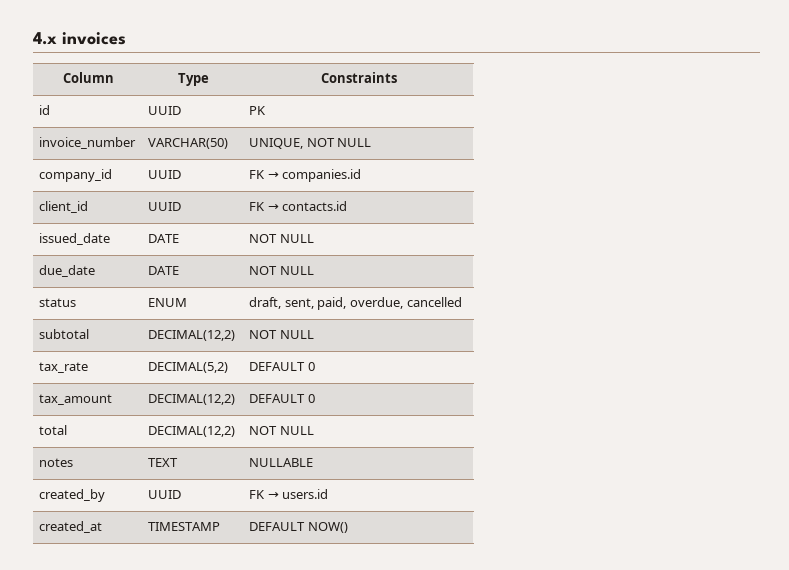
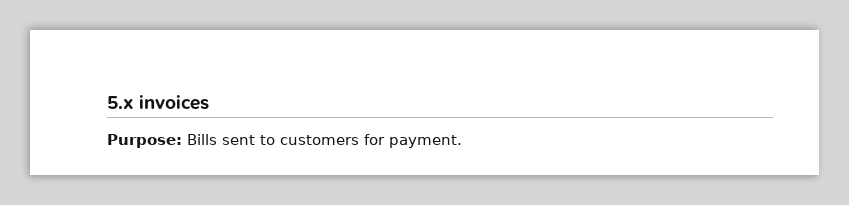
[33,32,57,45] 4.x -> [107,96,134,109] 5.x
[62,72,114,83] [177,73,209,86] [320,72,397,83] [39,105,51,115] [148,106,182,115] [249,106,267,115] [39,137,137,149] [148,138,229,149] [249,138,372,149] [39,169,113,182] [148,170,182,179] [249,169,362,182] [39,201,89,213] [148,202,182,211] [249,201,348,211] [39,233,111,245] [148,234,180,243] [249,234,314,243] [39,265,96,277] [148,266,180,275] [249,266,314,275] [39,298,77,307] [148,298,188,307] [249,297,462,310] [39,329,90,339] [148,330,236,341] [249,330,314,339] [39,362,89,373] [148,362,229,373] [249,362,315,371] [39,394,113,405] [148,394,236,405] [249,394,315,403] [39,425,68,435] [148,426,236,437] [249,426,314,435] [39,458,74,467] [148,458,179,467] [249,458,314,467] [39,489,106,502] [148,490,182,499] [249,489,329,499] [39,521,103,533] [148,522,221,531] [249,522,348,533] // Column | Type | Constraints // id | UUID | PK // invoice_number | VARCHAR(50) | UNIQUE, NOT NULL // company_id | UUID | FK → companies.id // client_id | UUID | FK → contacts.id // issued_date | DATE | NOT NULL // due_date | DATE | NOT NULL // status | ENUM | draft, sent, paid, overdue, cancelled // subtotal | DECIMAL(12,2) | NOT NULL // tax_rate | DECIMAL(5,2) | DEFAULT 0 // tax_amount | DECIMAL(12,2) | DEFAULT 0 // total | DECIMAL(12,2) | NOT NULL // notes | TEXT | NULLABLE // created_by | UUID | FK → users.id // created_at | TIMESTAMP | DEFAULT NOW() -> [107,134,462,148] // Purpose: Bills sent to customers for payment.

